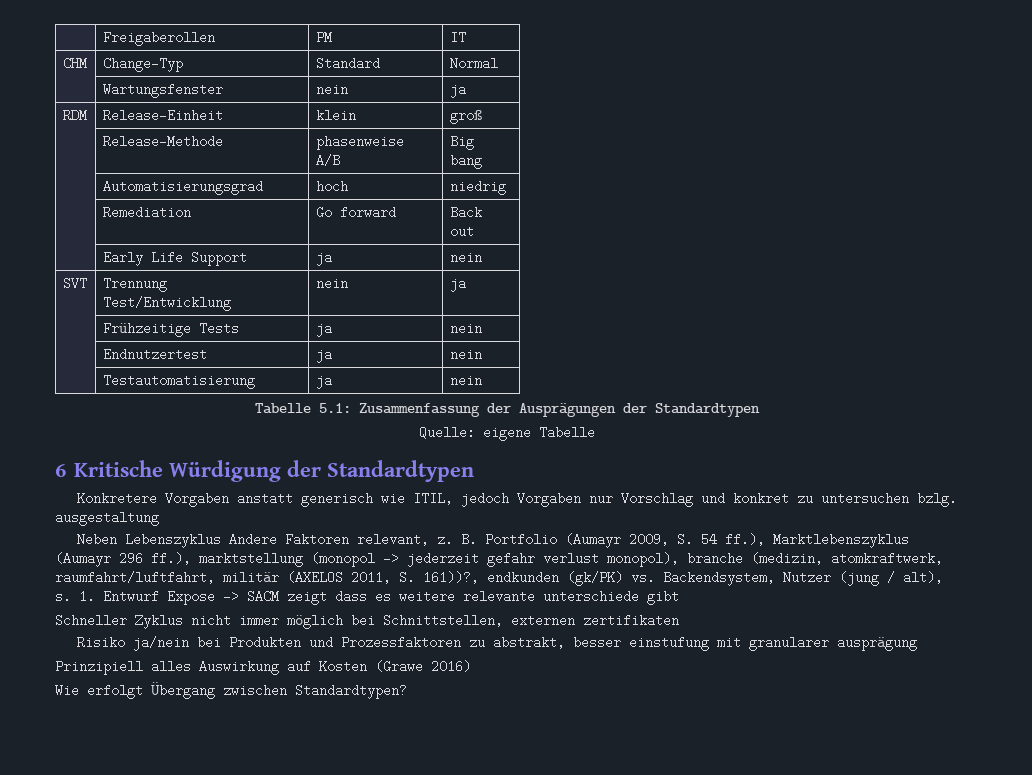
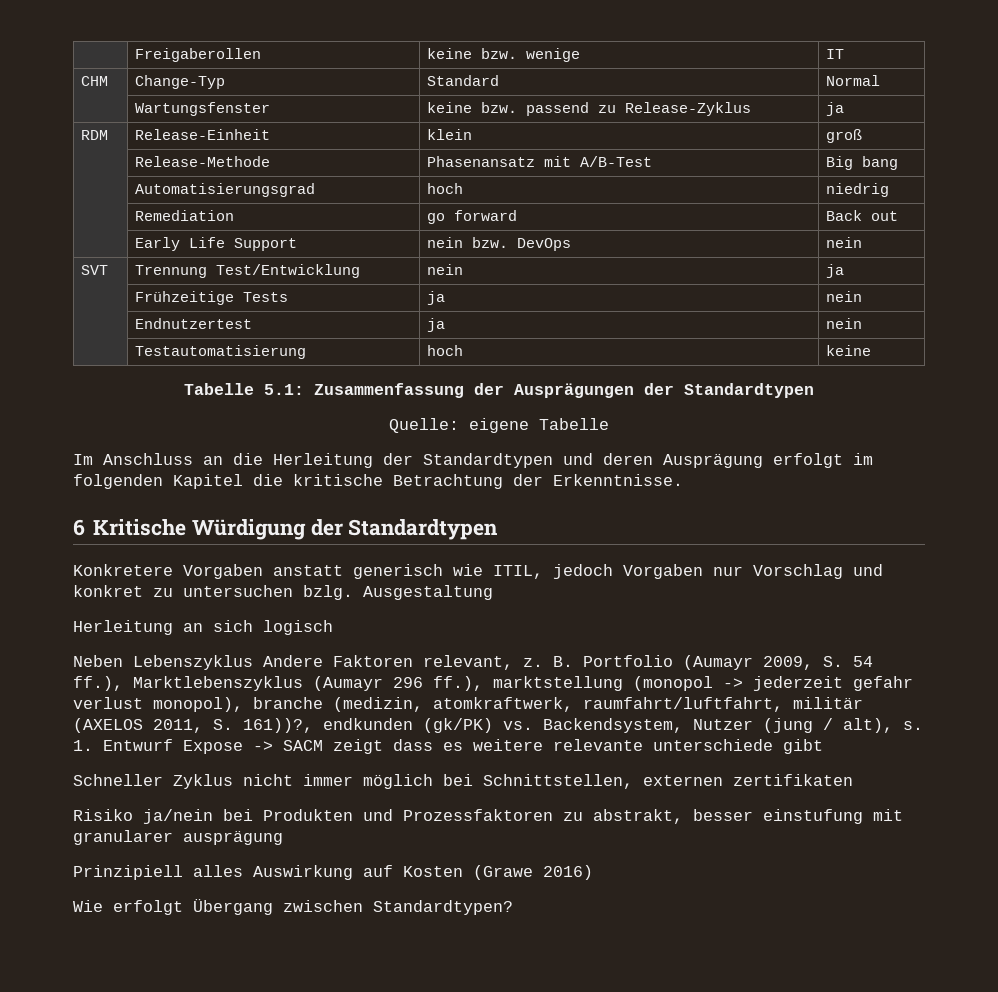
[315,31,332,44] PM -> [427,48,581,62] keine bzw. wenige
[315,83,348,96] nein -> [427,102,752,116] keine bzw. passend zu Release-Zyklus
[315,135,404,150] [315,154,340,167] phasenweise A/B -> [427,156,653,167] Phasenansatz mit A/B-Test
[315,206,332,219] Go -> [427,213,446,224] go
[315,251,332,266] ja -> [427,237,572,251] nein bzw. DevOps
[315,374,332,389] [449,374,482,387] ja | nein -> [427,345,464,356] [826,345,872,356] hoch | keine
(595, 432) none -> [73,453,873,468] [73,474,683,489] // Im Anschluss an die Herleitung der Standardtypen und deren Ausprägung erfolgt im folgenden Kapitel die kritische Betrachtung der Erkenntnisse.
[55,511,159,526] ausgestaltung -> [363,585,493,600] [73,620,333,635] Ausgestaltung // Herleitung an sich logisch

